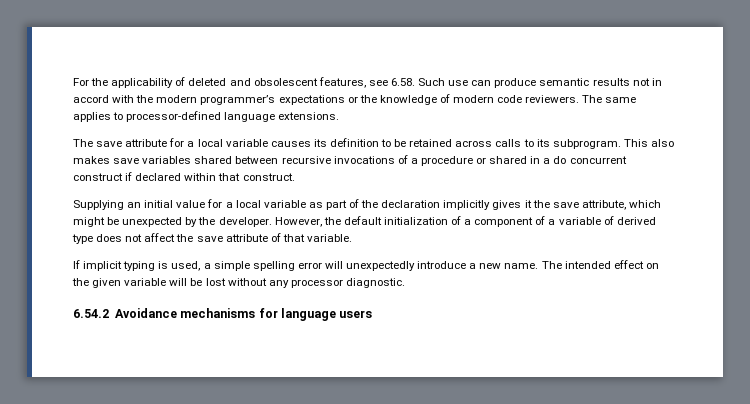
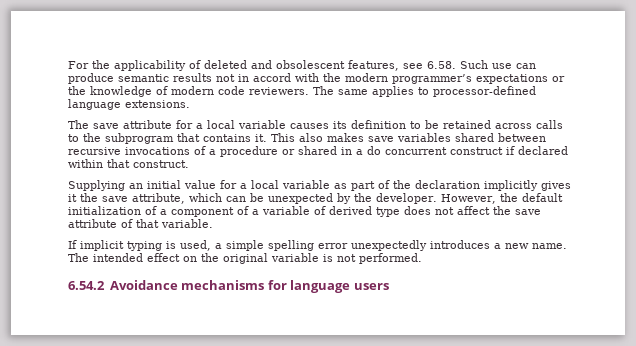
[536,139,621,149] its subprogram. -> [83,133,267,144] the subprogram that contains it.
[73,217,105,227] might -> [226,196,246,202] can
[324,261,467,271] will unexpectedly introduce -> [351,240,490,251] unexpectedly introduces
[92,278,405,288] given variable will be lost without any processor diagnostic. -> [223,253,422,264] original variable is not performed.

